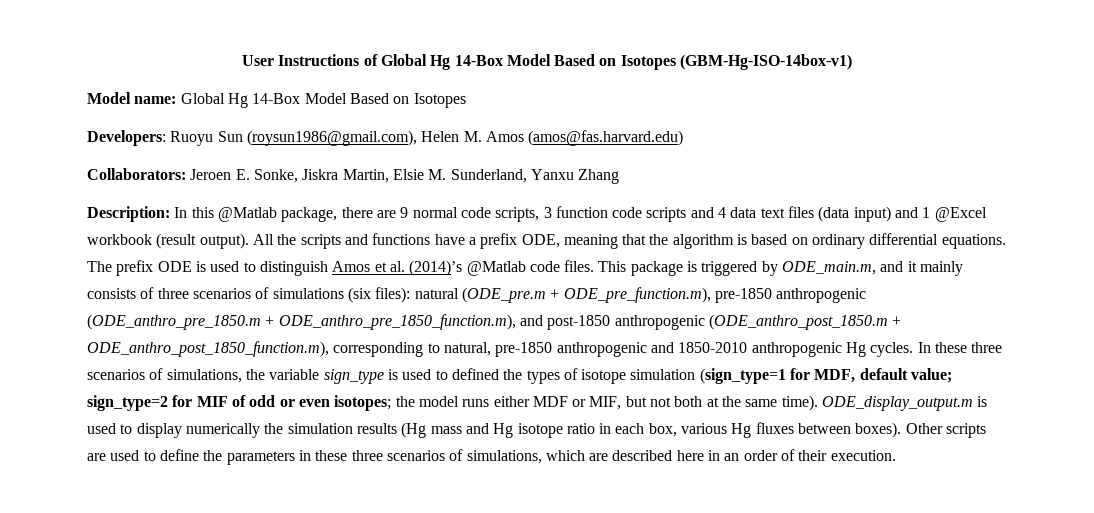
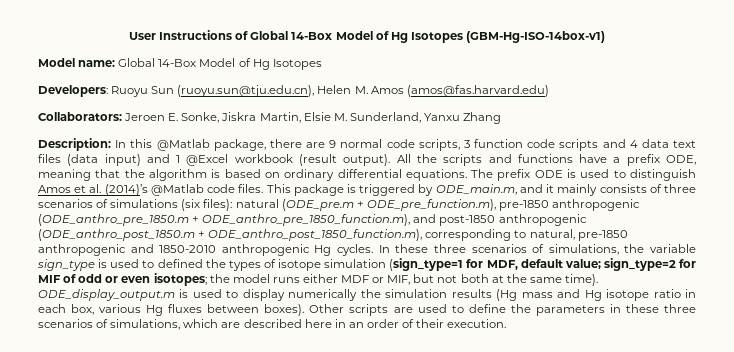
[430,54,617,70] Hg 14-Box Model Based on -> [291,31,408,43] 14-Box Model of Hg
[227,93,410,108] Hg 14-Box Model Based on -> [158,58,270,70] 14-Box Model of Hg
[246,130,417,146] (roysun1986@gmail.com), -> [177,85,315,97] (ruoyu.sun@tju.edu.cn),

